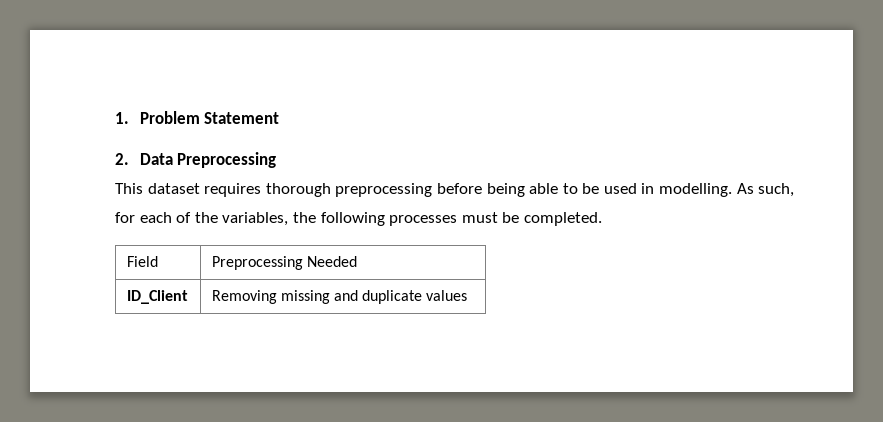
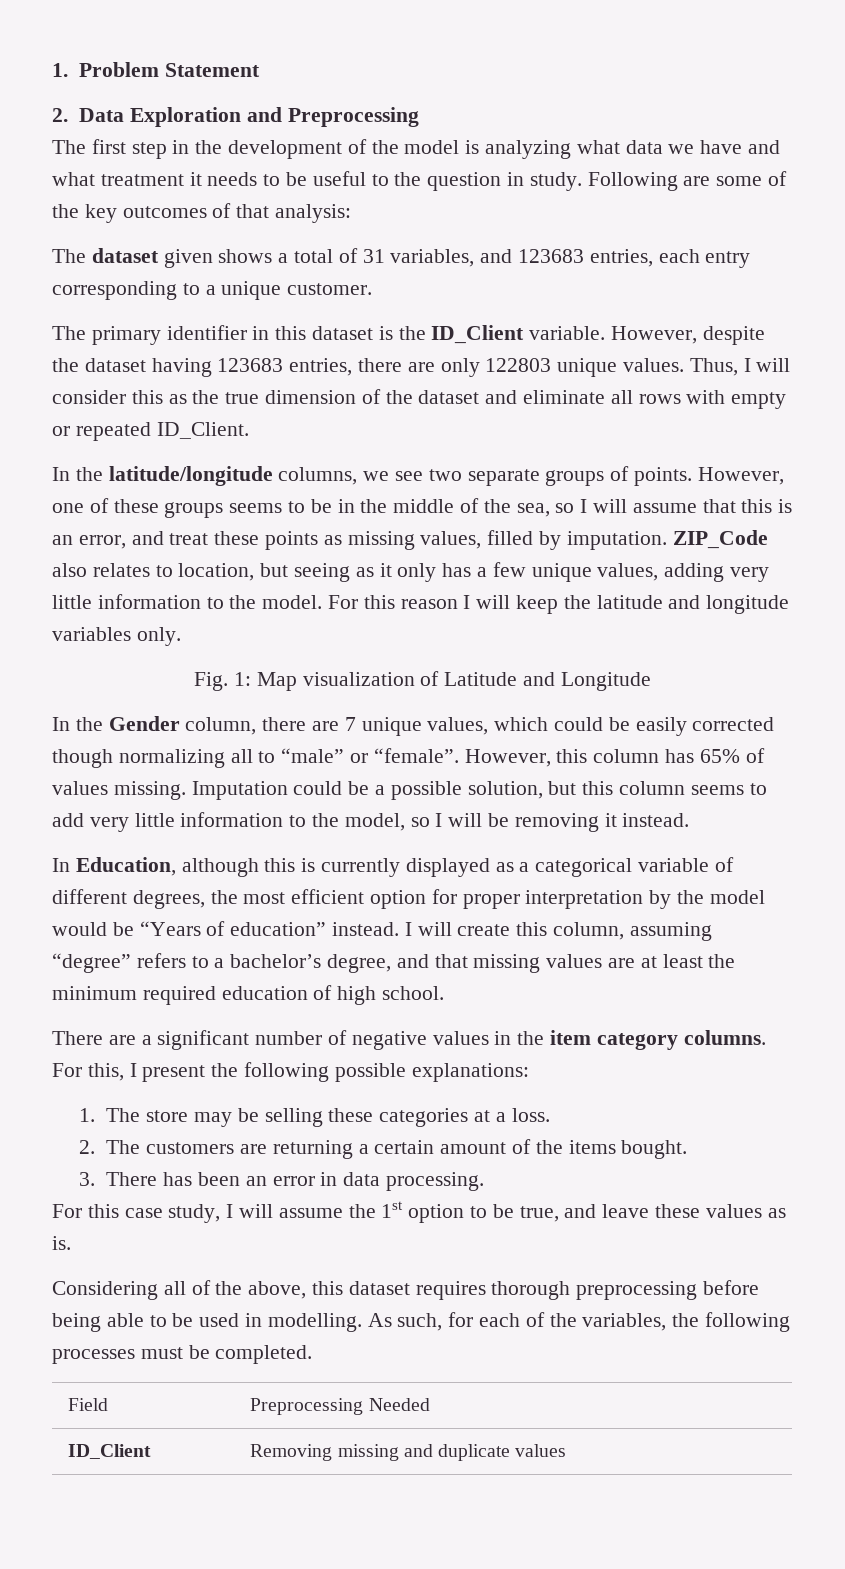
(173, 159) none -> [129,107,282,127] Exploration and
[115,183,143,194] This -> [52,139,781,159] [52,171,788,191] [52,203,352,223] [52,248,751,268] [52,281,373,300] [52,325,765,345] [52,358,791,377] [52,389,787,409] [52,422,249,441] [52,466,784,486] [52,498,793,518] [52,530,768,550] [52,562,770,582] [52,594,790,614] [52,627,181,646] [194,671,651,691] [52,716,775,736] [52,748,765,768] [52,781,767,800] [52,812,690,832] [52,857,734,877] [52,889,765,909] [52,921,712,941] [52,953,736,973] [52,985,445,1005] [52,1030,766,1050] [52,1062,529,1082] [79,1108,550,1127] [79,1139,688,1159] [79,1172,484,1191] [52,1201,786,1223] [52,1236,71,1250] [52,1280,344,1300] The first step in the development of the model is analyzing what data we have and what treatment it needs to be useful to the question in study. Following are some of the key outcomes of that analysis: // The dataset given shows a total of 31 variables, and 123683 entries, each entry corresponding to a unique customer. // The primary identifier in this dataset is the ID_Client variable. However, despite the dataset having 123683 entries, there are only 122803 unique values. Thus, I will consider this as the true dimension of the dataset and eliminate all rows with empty or repeated ID_Client. // In the latitude/longitude columns, we see two separate groups of points. However, one of these groups seems to be in the middle of the sea, so I will assume that this is an error, and treat these points as missing values, filled by imputation. ZIP_Code also relates to location, but seeing as it only has a few unique values, adding very little information to the model. For this reason I will keep the latitude and longitude variables only. // Fig. 1: Map visualization of Latitude and Longitude // In the Gender column, there are 7 unique values, which could be easily corrected though normalizing all to “male” or “female”. However, this column has 65% of values missing. Imputation could be a possible solution, but this column seems to add very little information to the model, so I will be removing it instead. // In Education, although this is currently displayed as a categorical variable of different degrees, the most efficient option for proper interpretation by the model would be “Years of education” instead. I will create this column, assuming “degree” refers to a bachelor’s degree, and that missing values are at least the minimum required education of high school. // There are a significant number of negative values in the item category columns. For this, I present the following possible explanations: // 1. The store may be selling these categories at a loss. // 2. The customers are returning a certain amount of the items bought. // 3. There has been an error in data processing. // For this case study, I will assume the 1st option to be true, and leave these values as is. // Considering all of the above, this

